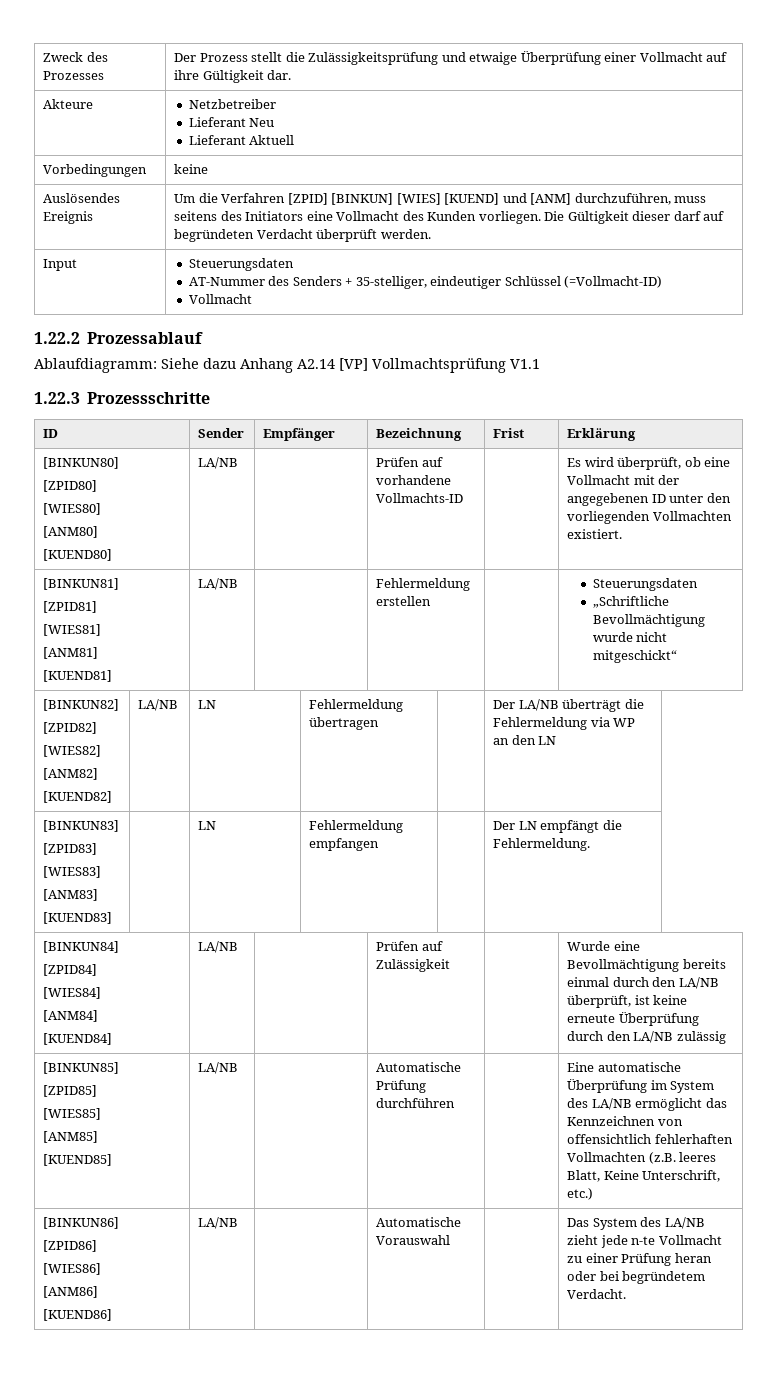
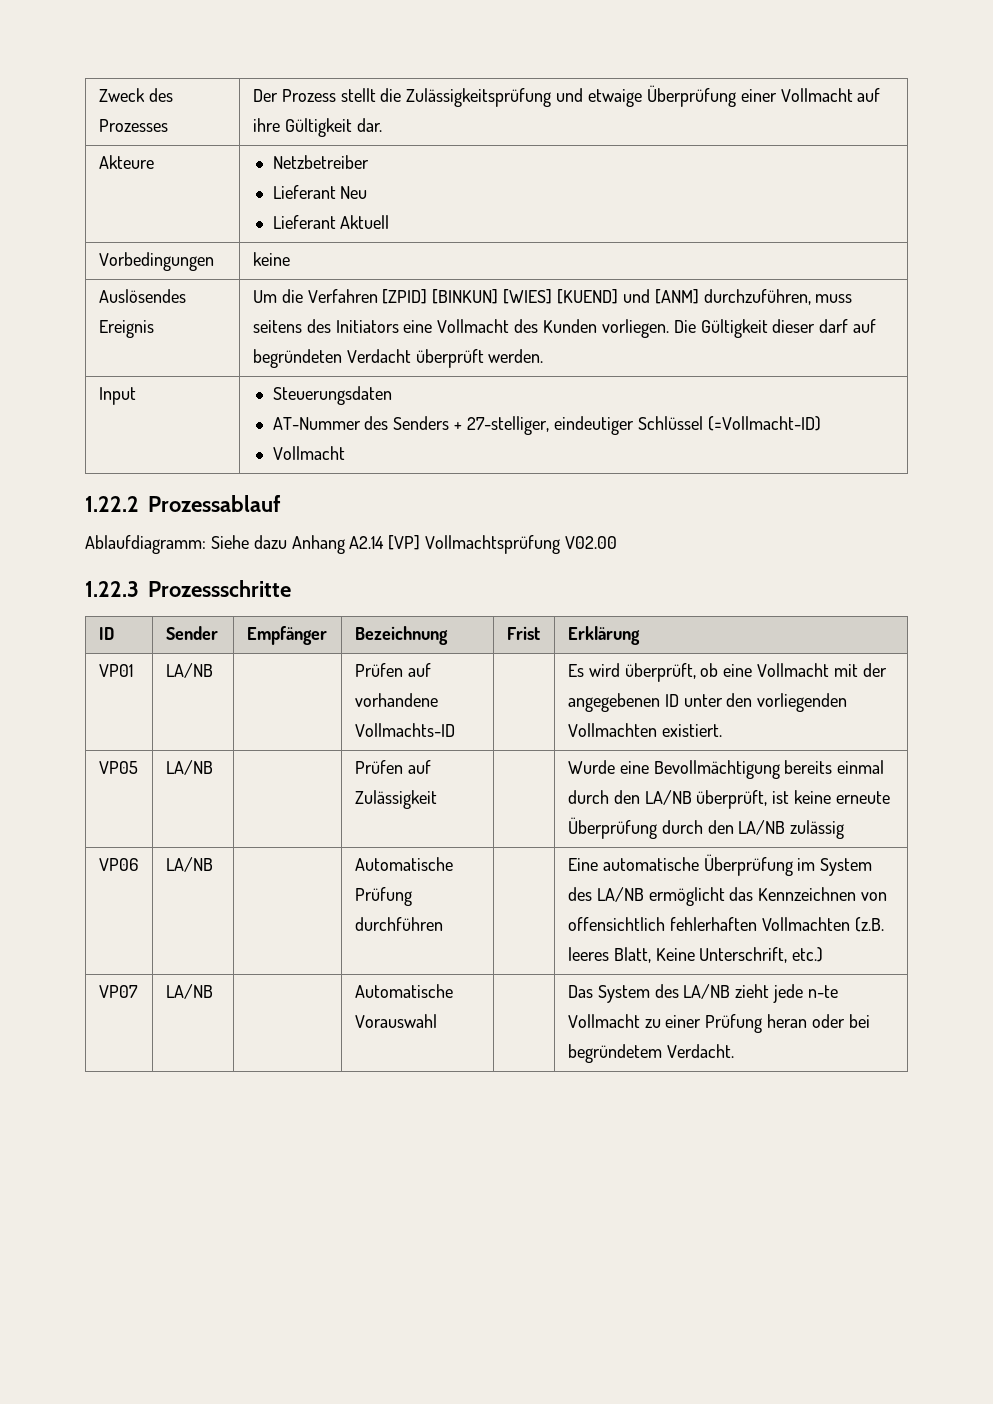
[355,276,427,289] 35-stelliger, -> [466,416,549,435] 27-stelliger,
[510,359,540,369] V1.1 -> [565,536,618,549] V02.00
[43,457,120,469] [43,480,98,492] [43,503,102,515] [43,526,99,538] [43,549,113,561] [BINKUN80] // [ZPID80] // [WIES80] // [ANM80] // [KUEND80] -> [98,664,133,677] VP01
[43,578,120,590] [43,601,98,613] [43,624,102,636] [43,647,99,659] [43,670,113,682] [198,578,239,590] [376,578,471,591] [376,596,432,606] [592,578,698,591] [592,596,669,608] [592,614,705,627] [592,632,668,642] [592,650,677,663] [43,699,120,711] [43,722,98,734] [43,745,102,757] [43,768,99,780] [43,791,113,803] [138,699,179,711] [198,700,217,709] [309,699,404,712] [309,717,380,730] [493,699,644,712] [493,717,636,730] [493,735,557,745] [43,820,120,832] [43,843,98,855] [43,866,102,878] [43,889,99,901] [43,912,113,924] [198,821,217,830] [309,820,404,833] [309,838,380,851] [493,820,622,833] [493,838,591,851] [43,941,120,953] [43,964,98,976] [43,987,102,999] [43,1010,99,1022] [43,1033,113,1045] [BINKUN81] // [ZPID81] // [WIES81] // [ANM81] // [KUEND81] | LA/NB | | Fehlermeldung erstellen | | Steuerungsdaten // „Schriftliche Bevollmächtigung wurde nicht mitgeschickt“ // [BINKUN82] // [ZPID82] // [WIES82] // [ANM82] // [KUEND82] | LA/NB | LN | Fehlermeldung übertragen | | Der LA/NB überträgt die Fehlermeldung via WP an den LN // [BINKUN83] // [ZPID83] // [WIES83] // [ANM83] // [KUEND83] | | LN | Fehlermeldung empfangen | | Der LN empfängt die Fehlermeldung. // [BINKUN84] // [ZPID84] // [WIES84] // [ANM84] // [KUEND84] -> [98,761,138,774] VP05
[43,1062,120,1074] [43,1085,98,1097] [43,1108,102,1120] [43,1131,99,1143] [43,1154,113,1166] [BINKUN85] // [ZPID85] // [WIES85] // [ANM85] // [KUEND85] -> [98,858,138,871] VP06
[43,1217,120,1229] [43,1240,98,1252] [43,1263,102,1275] [43,1286,99,1298] [43,1309,113,1321] [BINKUN86] // [ZPID86] // [WIES86] // [ANM86] // [KUEND86] -> [98,985,138,998] VP07

